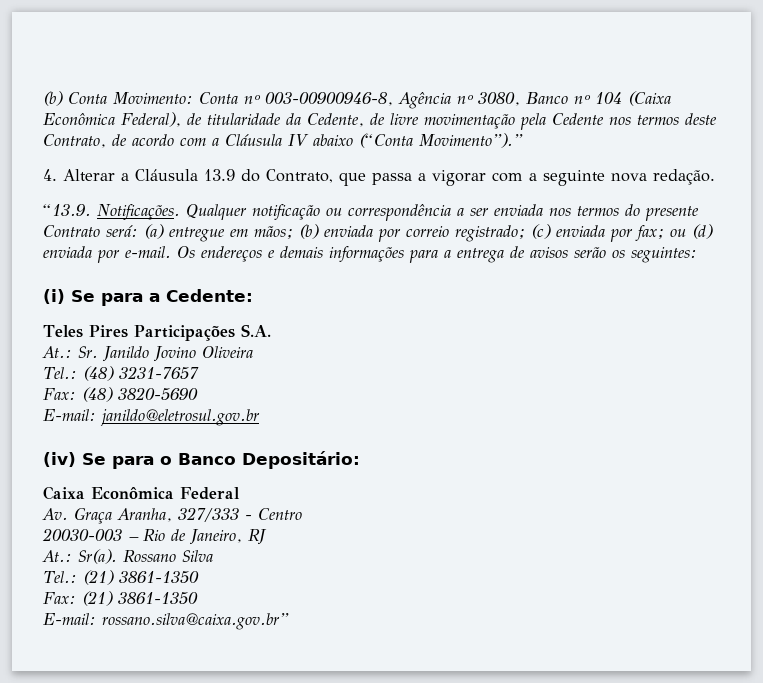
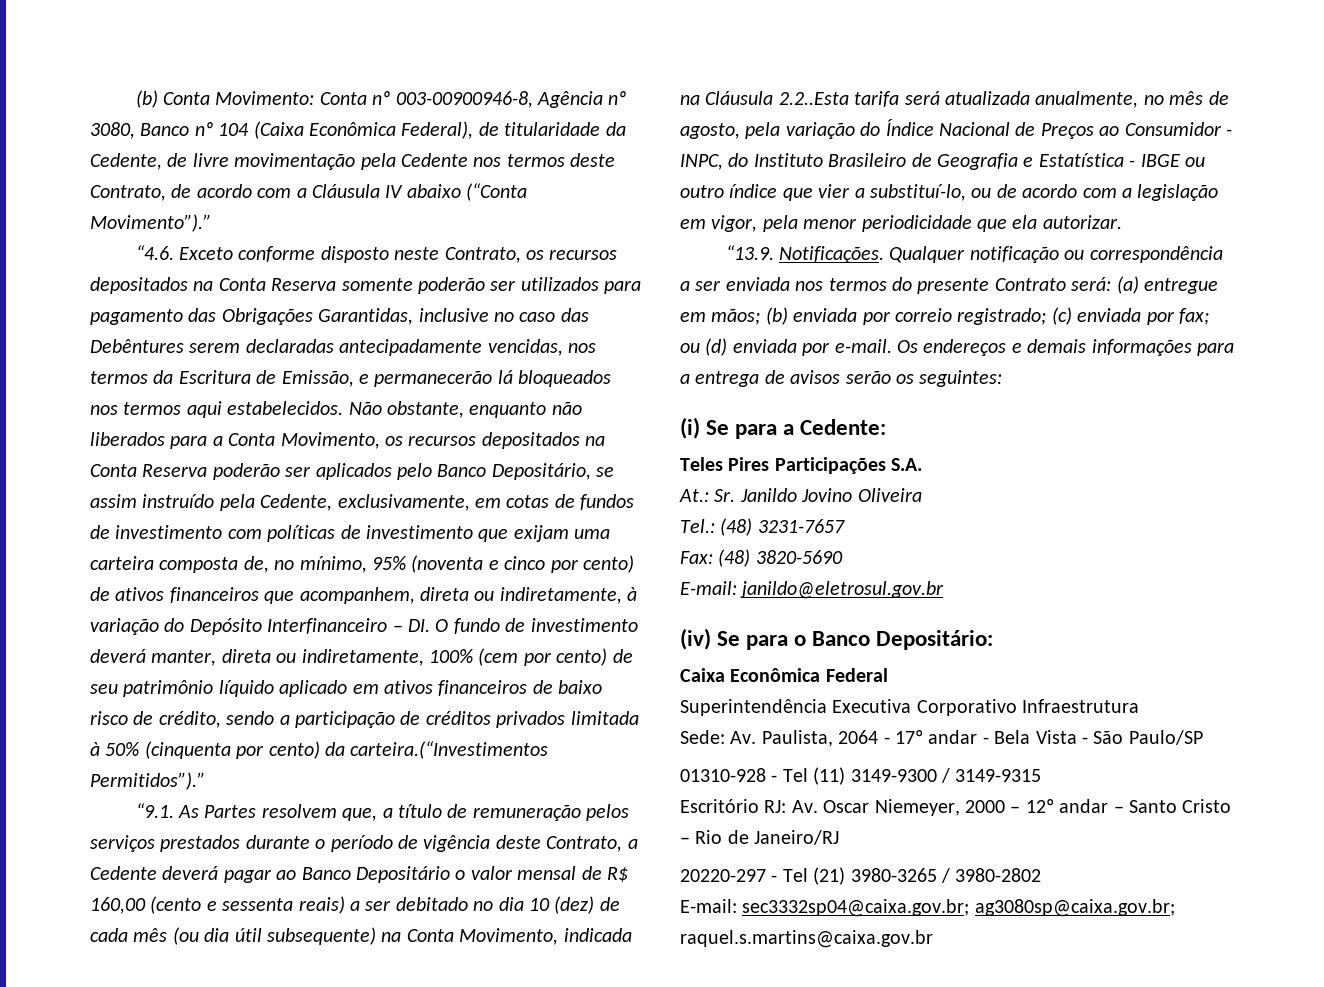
[43,169,715,186] 4. Alterar a Cláusula 13.9 do Contrato, que passa a vigorar com a seguinte nova redação. -> [135,245,618,263] [90,277,642,294] [90,308,589,325] [90,339,596,356] [90,370,612,387] [90,401,582,418] [90,432,606,449] [90,463,615,480] [90,494,635,511] [90,525,611,542] [90,555,634,573] [90,587,638,604] [90,618,638,635] [90,648,633,666] [90,680,603,697] [90,711,639,728] [90,741,549,759] [90,772,205,790] [135,803,630,821] [90,835,638,852] [90,866,628,883] [90,896,620,914] [90,927,632,945] [680,91,1229,108] [680,119,1232,139] [680,153,1205,170] [680,184,1219,201] [680,215,1122,232] “4.6. Exceto conforme disposto neste Contrato, os recursos depositados na Conta Reserva somente poderão ser utilizados para pagamento das Obrigações Garantidas, inclusive no caso das Debêntures serem declaradas antecipadamente vencidas, nos termos da Escritura de Emissão, e permanecerão lá bloqueados nos termos aqui estabelecidos. Não obstante, enquanto não liberados para a Conta Movimento, os recursos depositados na Conta Reserva poderão ser aplicados pelo Banco Depositário, se assim instruído pela Cedente, exclusivamente, em cotas de fundos de investimento com políticas de investimento que exijam uma carteira composta de, no mínimo, 95% (noventa e cinco por cento) de ativos financeiros que acompanhem, direta ou indiretamente, à variação do Depósito Interfinanceiro – DI. O fundo de investimento deverá manter, direta ou indiretamente, 100% (cem por cento) de seu patrimônio líquido aplicado em ativos financeiros de baixo risco de crédito, sendo a participação de créditos privados limitada à 50% (cinquenta por cento) da carteira.(“Investimentos Permitidos”).” // “9.1. As Partes resolvem que, a título de remuneração pelos serviços prestados durante o período de vigência deste Contrato, a Cedente deverá pagar ao Banco Depositário o valor mensal de R$ 160,00 (cento e sessenta reais) a ser debitado no dia 10 (dez) de cada mês (ou dia útil subsequente) na Conta Movimento, indicada na Cláusula 2.2..Esta tarifa será atualizada anualmente, no mês de agosto, pela variação do Índice Nacional de Preços ao Consumidor - INPC, do Instituto Brasileiro de Geografia e Estatística - IBGE ou outro índice que vier a substituí-lo, ou de acordo com a legislação em vigor, pela menor periodicidade que ela autorizar.
[42,507,302,524] [42,528,267,545] [42,549,213,564] [43,570,199,585] [43,591,198,606] [43,613,289,630] Av. Graça Aranha, 327/333 - Centro // 20030-003 – Rio de Janeiro, RJ // At.: Sr(a). Rossano Silva // Tel.: (21) 3861-1350 // Fax: (21) 3861-1350 // E-mail: rossano.silva@caixa.gov.br” -> [680,699,1140,716] [680,730,1203,747] [680,767,1042,785] [680,799,1232,816] [680,830,840,845] [680,867,1042,885] [680,899,1175,917] [680,930,933,948] Superintendência Executiva Corporativo Infraestrutura // Sede: Av. Paulista, 2064 - 17º andar - Bela Vista - São Paulo/SP // 01310-928 - Tel (11) 3149-9300 / 3149-9315 // Escritório RJ: Av. Oscar Niemeyer, 2000 – 12º andar – Santo Cristo – Rio de Janeiro/RJ // 20220-297 - Tel (21) 3980-3265 / 3980-2802 // E-mail: sec3332sp04@caixa.gov.br; ag3080sp@caixa.gov.br; raquel.s.martins@caixa.gov.br

